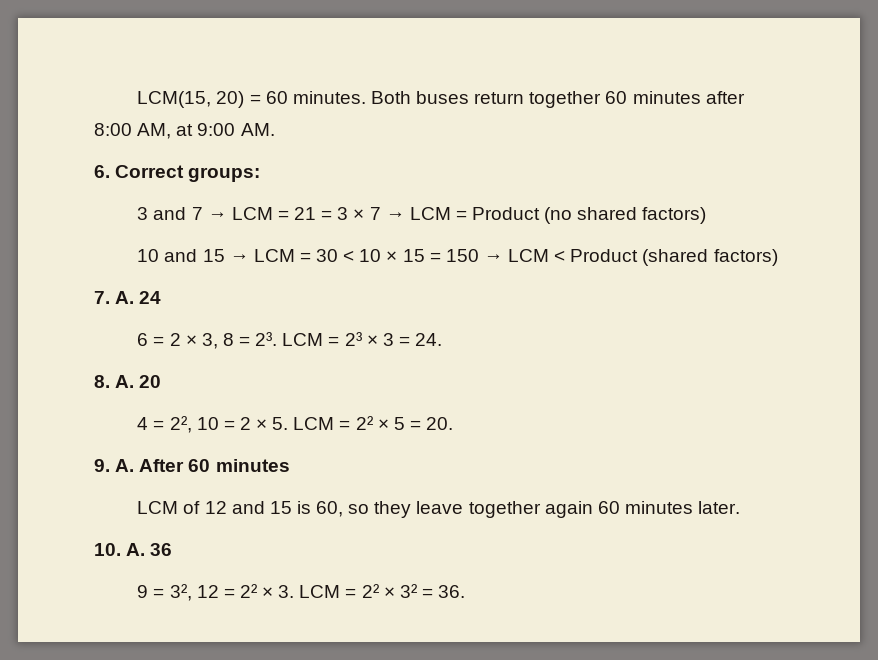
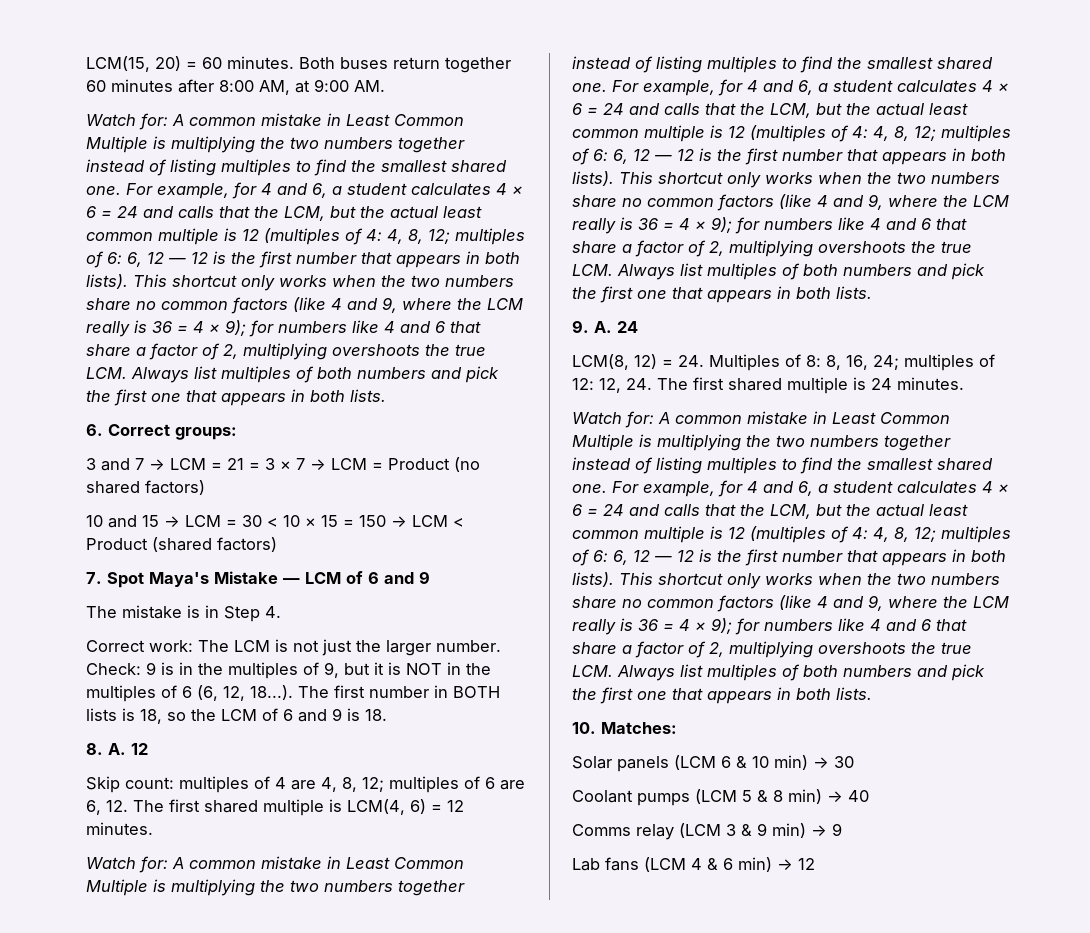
(275, 129) none -> [86,113,464,130] [86,136,465,153] [86,159,507,176] [86,182,523,199] [86,206,482,221] [86,228,525,245] [86,251,520,268] [86,274,514,291] [86,297,523,314] [86,320,481,337] [86,343,486,360] [86,366,499,383] [86,389,386,406] // Watch for: A common mistake in Least Common Multiple is multiplying the two numbers together instead of listing multiples to find the smallest shared one. For example, for 4 and 6, a student calculates 4 × 6 = 24 and calls that the LCM, but the actual least common multiple is 12 (multiples of 4: 4, 8, 12; multiples of 6: 6, 12 — 12 is the first number that appears in both lists). This shortcut only works when the two numbers share no common factors (like 4 and 9, where the LCM really is 36 = 4 × 9); for numbers like 4 and 6 that share a factor of 2, multiplying overshoots the true LCM. Always list multiples of both numbers and pick the first one that appears in both lists.
[115,291,162,304] [137,332,443,349] [94,375,162,388] [137,416,454,433] [94,459,290,472] [137,501,741,518] [94,543,173,556] [137,584,466,601] A. 24 // 6 = 2 × 3, 8 = 2³. LCM = 2³ × 3 = 24. // 8. A. 20 // 4 = 2², 10 = 2 × 5. LCM = 2² × 5 = 20. // 9. A. After 60 minutes // LCM of 12 and 15 is 60, so they leave together again 60 minutes later. // 10. A. 36 // 9 = 3², 12 = 2² × 3. LCM = 2² × 3² = 36. -> [107,571,430,588] [86,605,281,622] [86,639,501,656] [86,662,491,679] [86,685,500,702] [86,708,387,724] [86,743,148,755] [86,776,525,793] [86,799,464,816] [86,822,153,835] [86,856,464,873] [86,879,465,896] [572,56,993,73] [572,79,1009,96] [572,103,968,118] [572,125,1011,142] [572,148,1006,165] [572,171,1000,188] [572,194,1009,211] [572,217,967,234] [572,240,972,257] [572,263,985,280] [572,286,872,303] [572,320,638,333] [572,354,995,371] [572,377,964,394] [572,411,950,428] [572,434,951,451] [572,457,993,474] [572,480,1009,497] [572,504,968,519] [572,526,1011,543] [572,549,1006,566] [572,572,1000,589] [572,595,1009,612] [572,618,967,635] [572,641,972,658] [572,664,985,681] [572,687,872,704] [572,722,677,734] [572,755,854,772] [572,789,869,806] [572,823,842,840] [572,857,815,872] Spot Maya's Mistake — LCM of 6 and 9 // The mistake is in Step 4. // Correct work: The LCM is not just the larger number. Check: 9 is in the multiples of 9, but it is NOT in the multiples of 6 (6, 12, 18...). The first number in BOTH lists is 18, so the LCM of 6 and 9 is 18. // 8. A. 12 // Skip count: multiples of 4 are 4, 8, 12; multiples of 6 are 6, 12. The first shared multiple is LCM(4, 6) = 12 minutes. // Watch for: A common mistake in Least Common Multiple is multiplying the two numbers together instead of listing multiples to find the smallest shared one. For example, for 4 and 6, a student calculates 4 × 6 = 24 and calls that the LCM, but the actual least common multiple is 12 (multiples of 4: 4, 8, 12; multiples of 6: 6, 12 — 12 is the first number that appears in both lists). This shortcut only works when the two numbers share no common factors (like 4 and 9, where the LCM really is 36 = 4 × 9); for numbers like 4 and 6 that share a factor of 2, multiplying overshoots the true LCM. Always list multiples of both numbers and pick the first one that appears in both lists. // 9. A. 24 // LCM(8, 12) = 24. Multiples of 8: 8, 16, 24; multiples of 12: 12, 24. The first shared multiple is 24 minutes. // Watch for: A common mistake in Least Common Multiple is multiplying the two numbers together instead of listing multiples to find the smallest shared one. For example, for 4 and 6, a student calculates 4 × 6 = 24 and calls that the LCM, but the actual least common multiple is 12 (multiples of 4: 4, 8, 12; multiples of 6: 6, 12 — 12 is the first number that appears in both lists). This shortcut only works when the two numbers share no common factors (like 4 and 9, where the LCM really is 36 = 4 × 9); for numbers like 4 and 6 that share a factor of 2, multiplying overshoots the true LCM. Always list multiples of both numbers and pick the first one that appears in both lists. // 10. Matches: // Solar panels (LCM 6 & 10 min) → 30 // Coolant pumps (LCM 5 & 8 min) → 40 // Comms relay (LCM 3 & 9 min) → 9 // Lab fans (LCM 4 & 6 min) → 12

